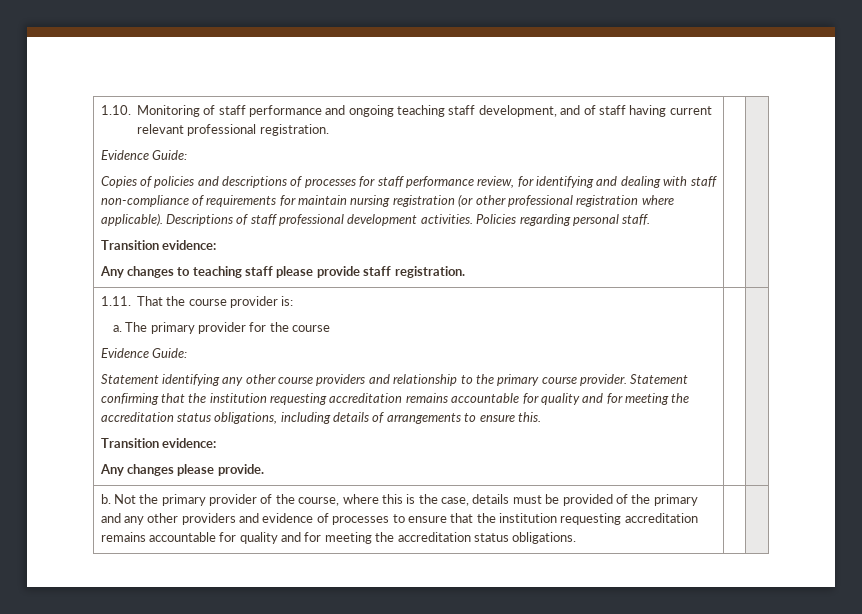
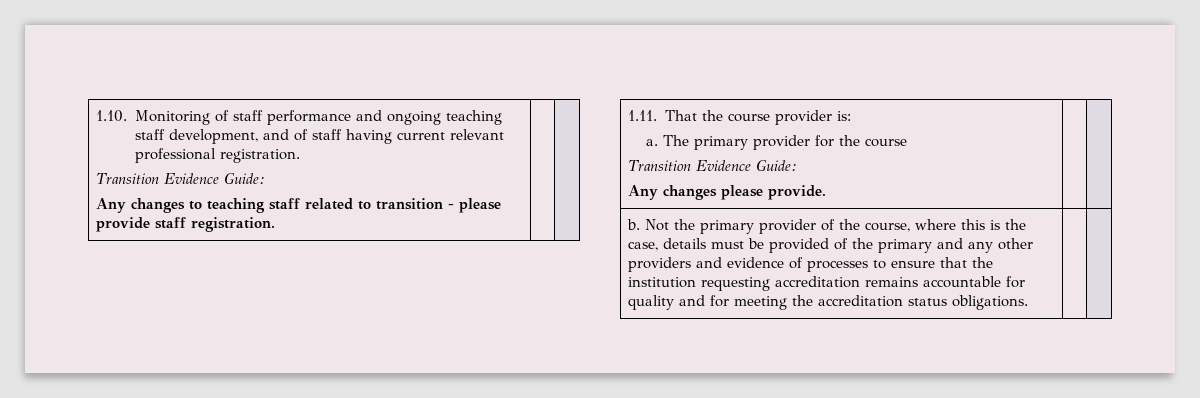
[100,150,187,160] [100,176,717,188] [100,194,674,207] [100,213,651,226] [100,240,216,250] Evidence Guide: // Copies of policies and descriptions of processes for staff performance review, for identifying and dealing with staff non-compliance of requirements for maintain nursing registration (or other professional registration where applicable). Descriptions of staff professional development activities. Policies regarding personal staff. // Transition evidence: -> [96,173,266,184] Transition Evidence Guide:
(274, 271) none -> [305,198,455,210] related to transition -
[100,348,187,358] [100,374,689,386] [100,393,690,405] [100,412,541,424] [100,438,216,448] Evidence Guide: // Statement identifying any other course providers and relationship to the primary course provider. Statement confirming that the institution requesting accreditation remains accountable for quality and for meeting the accreditation status obligations, including details of arrangements to ensure this. // Transition evidence: -> [628,160,798,171] Transition Evidence Guide:

